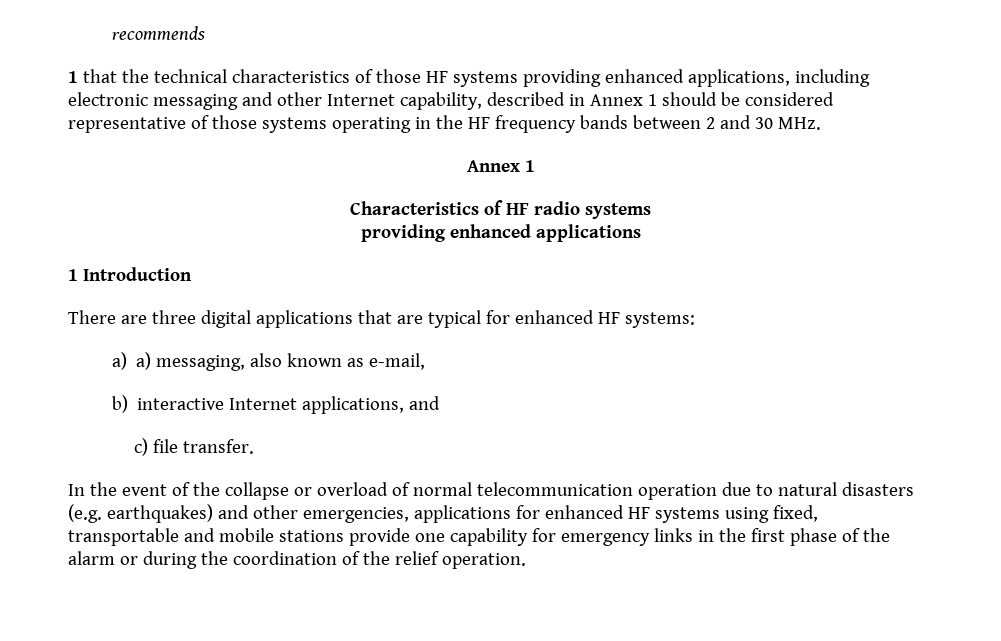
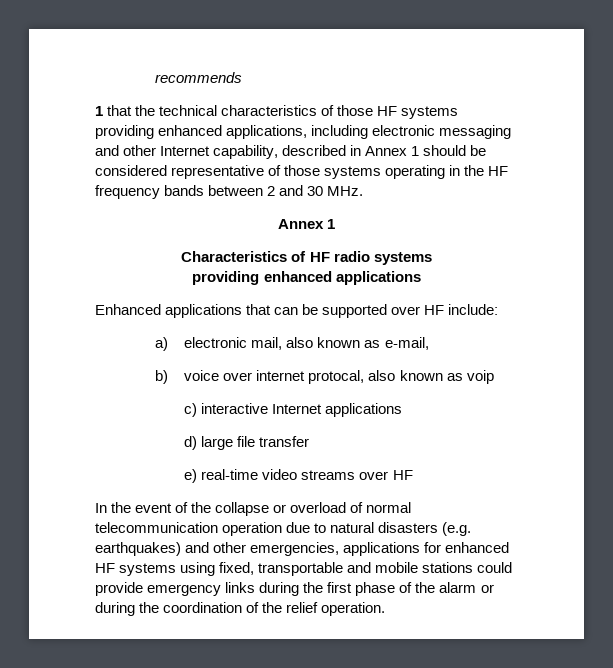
[68,267,192,281] [68,310,695,328] [112,352,246,371] 1 Introduction // There are three digital applications that are typical for enhanced HF systems: // a) a) messaging, -> [95,304,499,318] [154,337,283,351] Enhanced applications that can be supported over HF include: // a) electronic mail,
[137,396,441,414] [134,438,255,456] interactive Internet applications, and // c) file transfer. -> [184,370,494,384] [184,403,403,417] [184,436,310,450] [184,469,413,483] voice over internet protocal, also known as voip // c) interactive Internet applications // d) large file transfer // e) real-time video streams over HF
[348,528,556,546] provide one capability for -> [477,562,513,573] [95,582,143,596] could provide
[697,530,714,542] in -> [259,582,300,596] during

